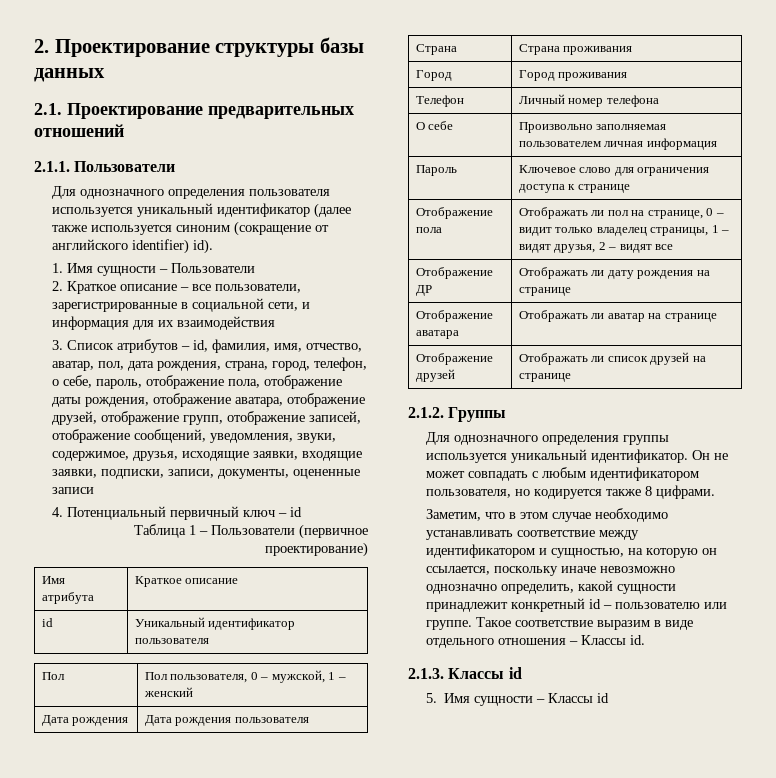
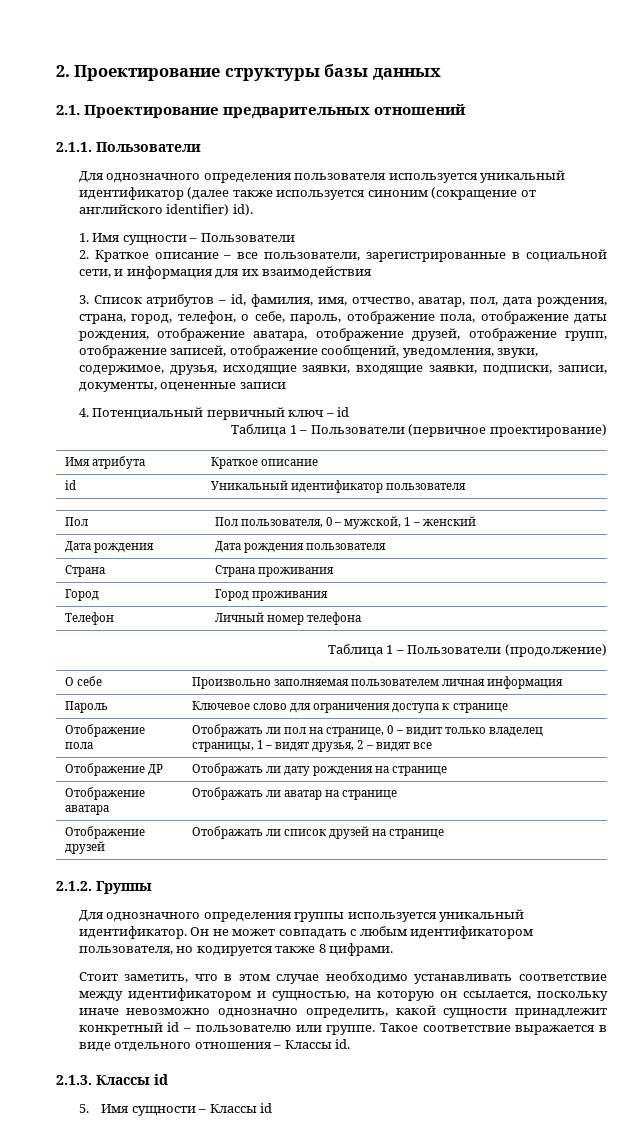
(659, 101) none -> [327,644,607,657] // Таблица 1 – Пользователи (продолжение)
[425,509,481,521] Заметим, -> [78,972,189,983] Стоит заметить,
[596,620,650,630] выразим -> [515,1025,596,1035] выражается

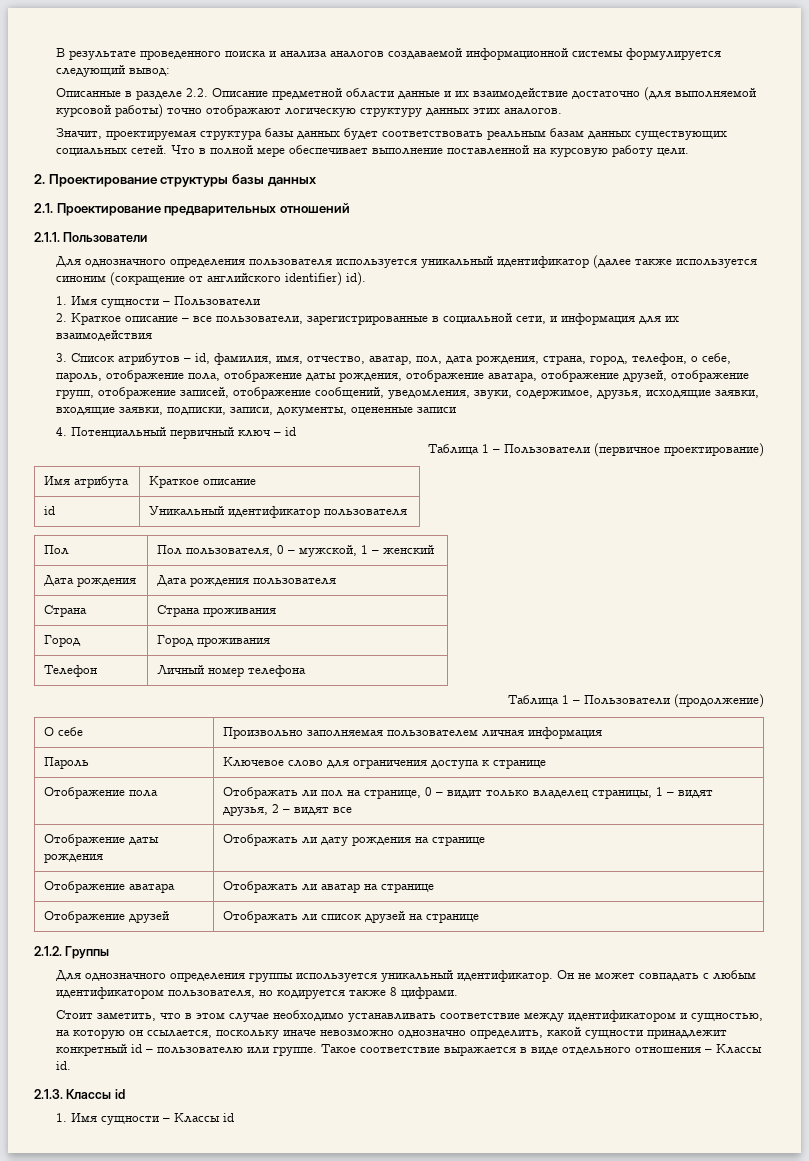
(56, 71) none -> [56,48,722,60] [56,65,171,77] [56,87,757,101] [56,104,563,118] [56,128,728,140] [56,145,690,157] В результате проведенного поиска и анализа аналогов создаваемой информационной системы формулируется следующий вывод: // Описанные в разделе 2.2. Описание предметной области данные и их взаимодействие достаточно (для выполняемой курсовой работы) точно отображают логическую структуру данных этих аналогов. // Значит, проектируемая структура базы данных будет соответствовать реальным базам данных существующих социальных сетей. Что в полной мере обеспечивает выполнение поставленной на курсовую работу цели. //
[148,764,164,776] ДР -> [128,837,159,845] [43,853,103,863] даты рождения
[78,1104,89,1113] 5. -> [56,1113,68,1122] 1.

